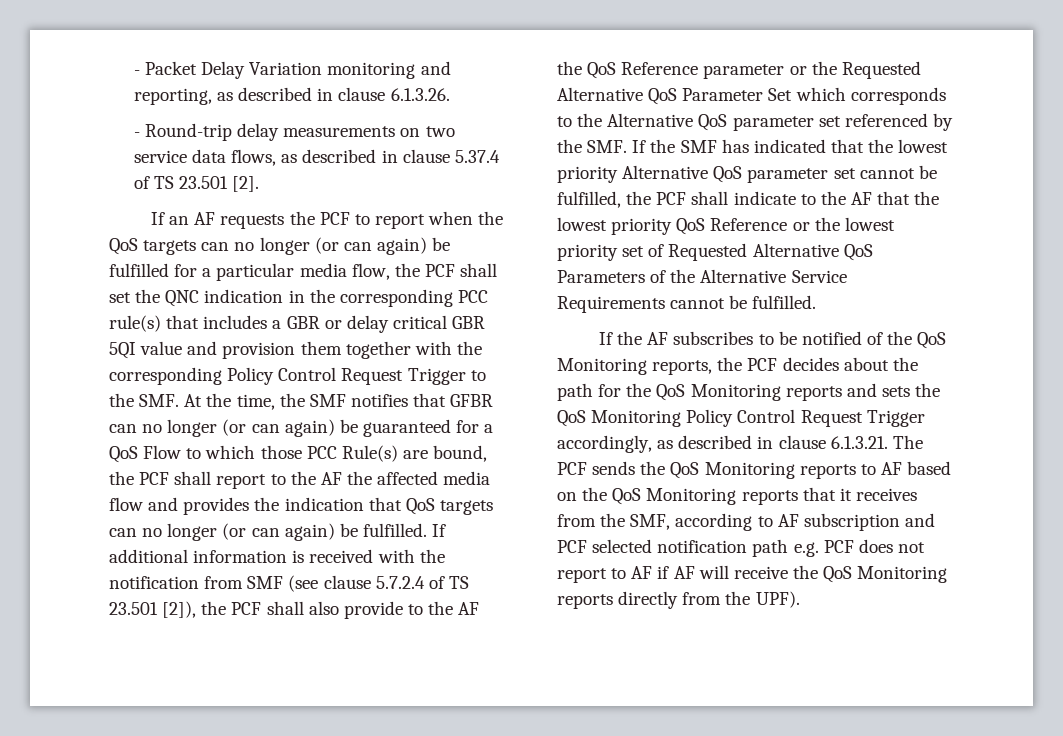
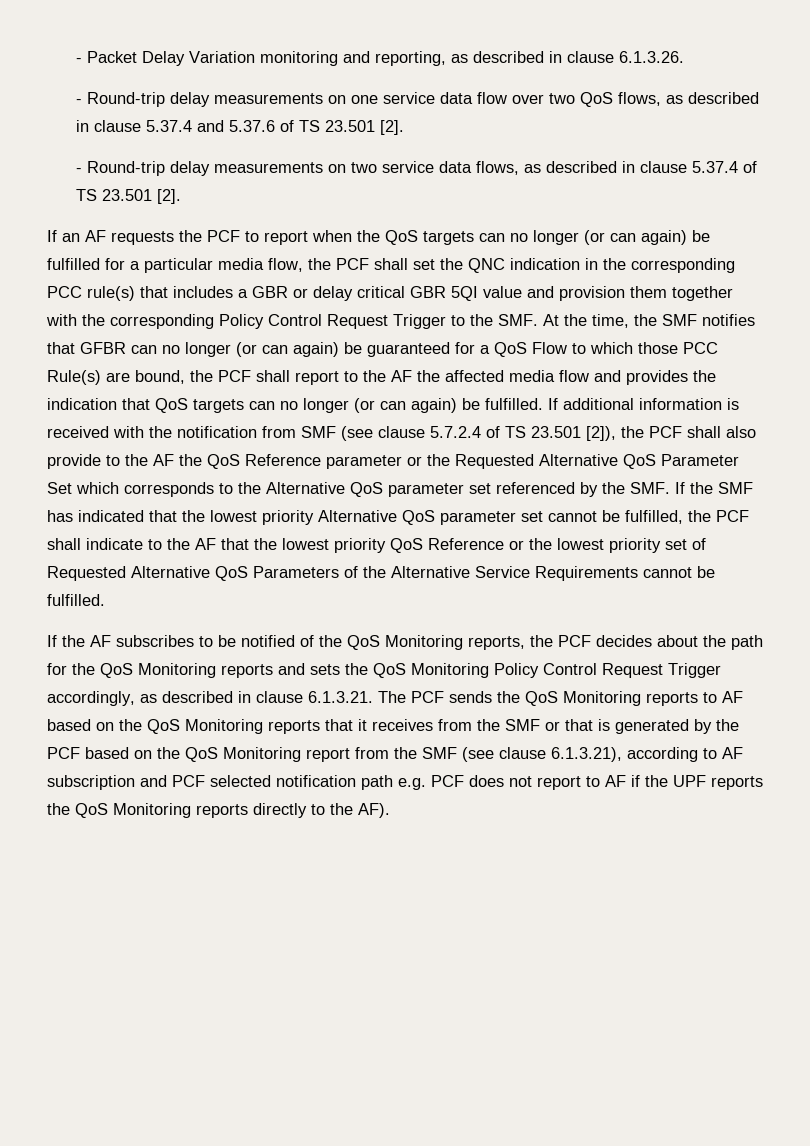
(450, 94) none -> [75,92,759,107] [75,120,404,135] // - Round-trip delay measurements on one service data flow over two QoS flows, as described in clause 5.37.4 and 5.37.6 of TS 23.501 [2].
[630,514,671,530] SMF, -> [505,719,739,734] [47,747,622,762] SMF or that is generated by the PCF based on the QoS Monitoring report from the SMF (see clause 6.1.3.21),
[673,565,788,579] AF will receive -> [645,775,763,790] the UPF reports
[682,591,800,608] from the UPF). -> [311,803,390,818] to the AF).

